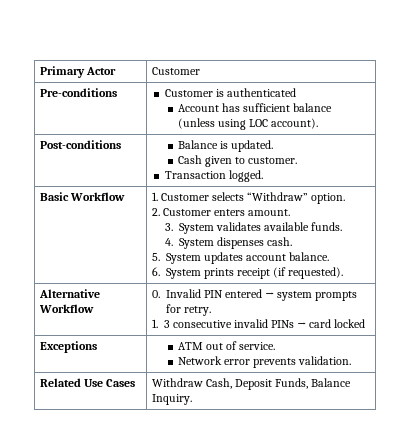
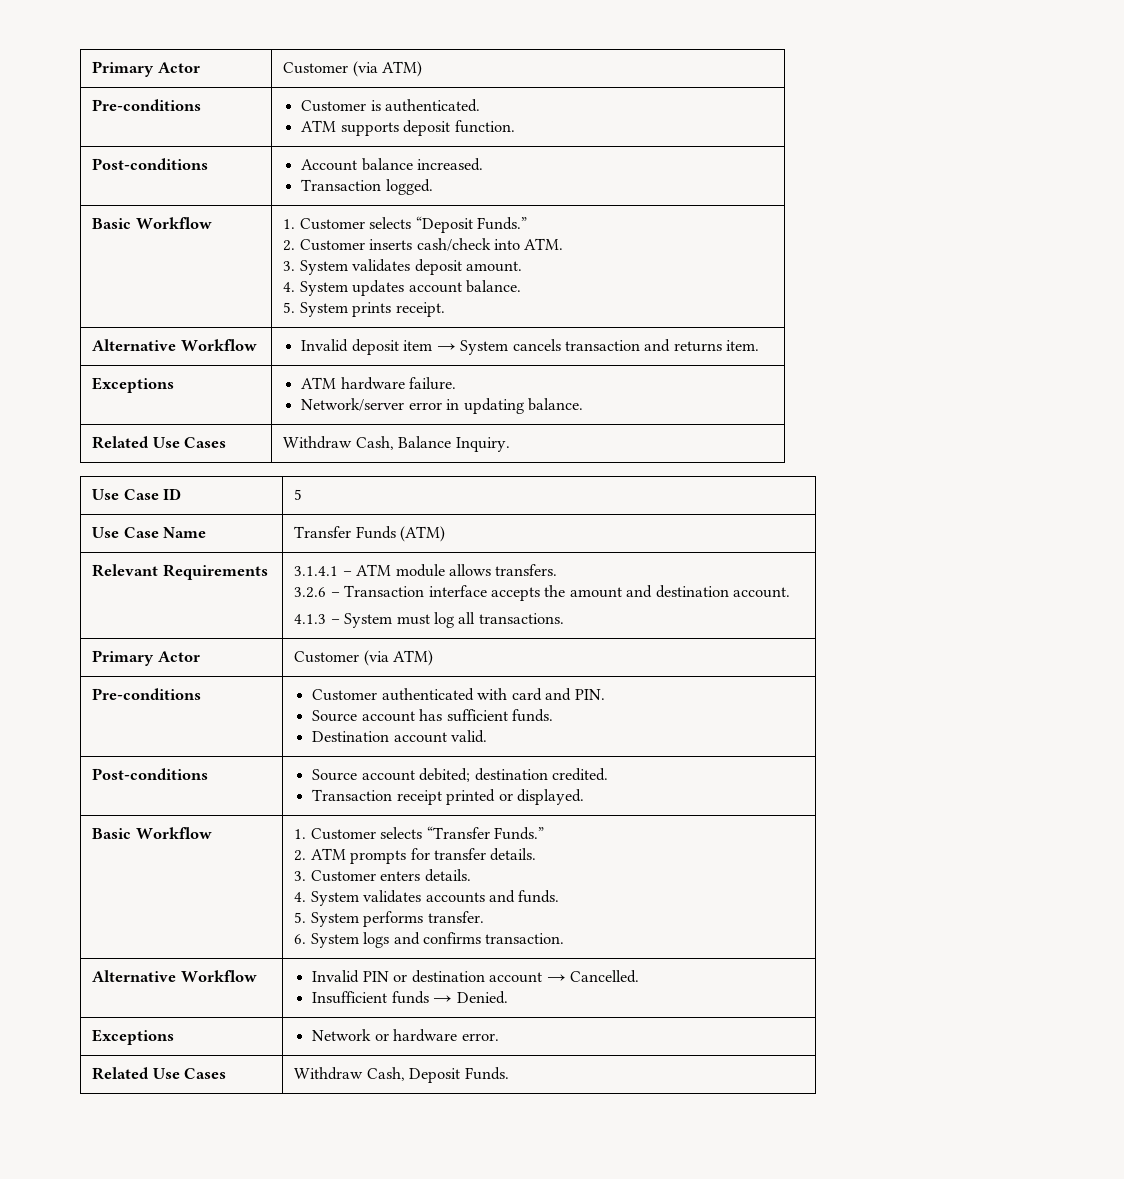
[39,66,117,78] [151,67,200,75] Primary Actor | Customer -> [92,61,200,77] [283,61,423,77] Primary Actor | Customer (via ATM)
[226,88,296,97] [177,103,333,112] [177,118,319,130] [39,140,121,149] [177,140,274,152] [177,155,298,167] authenticated // Account has sufficient balance (unless using LOC account). // Post-conditions | Balance is updated. // Cash given to customer. -> [385,99,481,112] [301,120,515,136] [92,158,209,170] [301,158,484,171] authenticated. // ATM supports deposit function. // Post-conditions | Account balance increased.
[247,192,346,204] “Withdraw” option. -> [415,216,527,233] “Deposit Funds.”
[214,209,291,216] [165,222,343,234] [165,237,293,249] [151,253,160,261] enters amount. // 3. System validates available funds. // 4. System dispenses cash. // 5. -> [369,238,564,251] [283,259,522,275] [283,282,296,292] inserts cash/check into ATM. // 3. System validates deposit amount. // 4.
[151,267,160,276] 6. -> [283,302,296,313] 5.
[236,267,344,279] [38,289,100,298] [38,304,94,313] [151,289,358,301] [165,304,211,316] [151,319,366,328] [39,341,97,353] [177,341,276,350] [177,356,352,368] receipt (if requested). // Alternative Workflow | 0. Invalid PIN entered → system prompts for retry. // 1. 3 consecutive invalid PINs → card locked // Exceptions | ATM out of service. // Network error prevents validation. -> [395,302,445,317] [92,339,257,351] [301,339,760,355] [92,377,175,393] [301,377,457,390] [301,398,584,414] [92,436,227,449] [283,436,510,452] [92,488,182,500] [294,489,303,500] [92,527,207,538] [294,526,446,542] [92,564,268,580] [294,564,558,577] [294,585,791,601] [294,612,564,628] [92,650,200,666] [294,650,434,666] [92,688,202,700] [312,688,605,701] [312,709,554,722] [312,730,488,743] [92,768,209,780] [312,768,609,782] [312,789,585,805] [92,827,212,839] [294,826,544,840] [294,848,537,864] [294,869,471,882] [294,890,560,906] [294,911,484,927] [294,932,565,948] [92,970,257,982] [312,970,640,983] [312,991,508,1004] [92,1029,175,1045] [312,1029,499,1042] receipt. // Alternative Workflow | Invalid deposit item → System cancels transaction and returns item. // Exceptions | ATM hardware failure. // Network/server error in updating balance. // Related Use Cases | Withdraw Cash, Balance Inquiry. // Use Case ID | 5 // Use Case Name | Transfer Funds (ATM) // Relevant Requirements | 3.1.4.1 – ATM module allows transfers. // 3.2.6 – Transaction interface accepts the amount and destination account. // 4.1.3 – System must log all transactions. // Primary Actor | Customer (via ATM) // Pre-conditions | Customer authenticated with card and PIN. // Source account has sufficient funds. // Destination account valid. // Post-conditions | Source account debited; destination credited. // Transaction receipt printed or displayed. // Basic Workflow | 1. Customer selects “Transfer Funds.” // 2. ATM prompts for transfer details. // 3. Customer enters details. // 4. System validates accounts and funds. // 5. System performs transfer. // 6. System logs and confirms transaction. // Alternative Workflow | Invalid PIN or destination account → Cancelled. // Insufficient funds → Denied. // Exceptions | Network or hardware error.
[275,378,352,389] [151,394,192,405] Funds, Balance Inquiry. -> [464,1067,509,1080] Funds.

